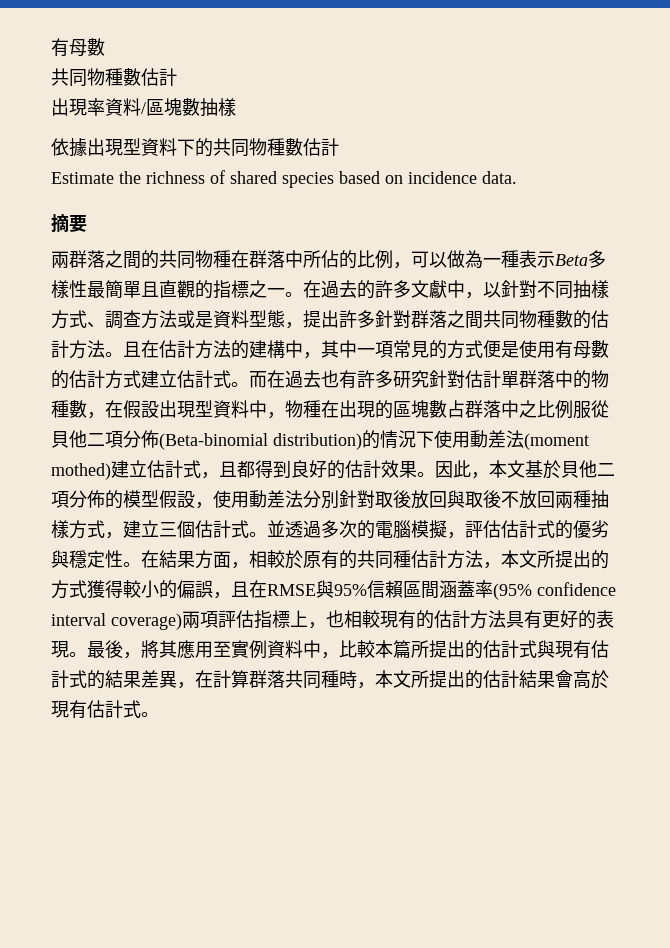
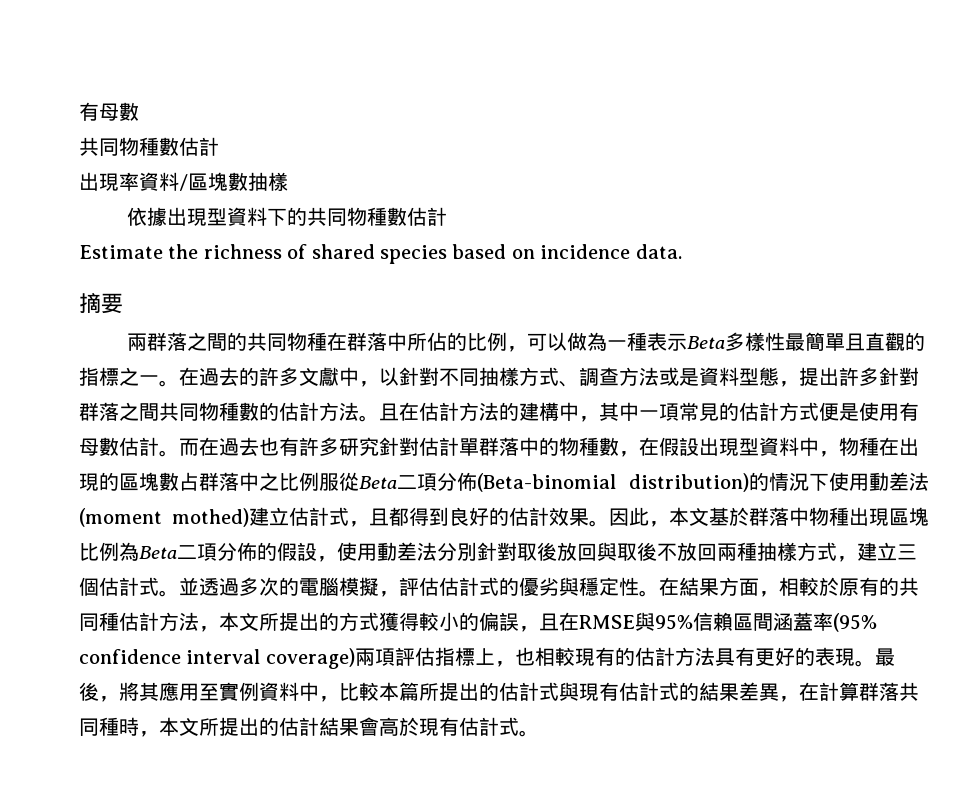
(447, 349) none -> [739,402,779,421] 估計
[51,370,231,389] 的估計方式建立估計式 -> [119,437,159,456] 估計
[51,430,87,448] 貝他 -> [359,476,397,489] Beta
[561,460,597,478] 貝他 -> [749,507,929,526] [79,542,177,561] 群落中物種出現區塊比例為Beta
[123,490,159,508] 模型 -> (277, 551) none

